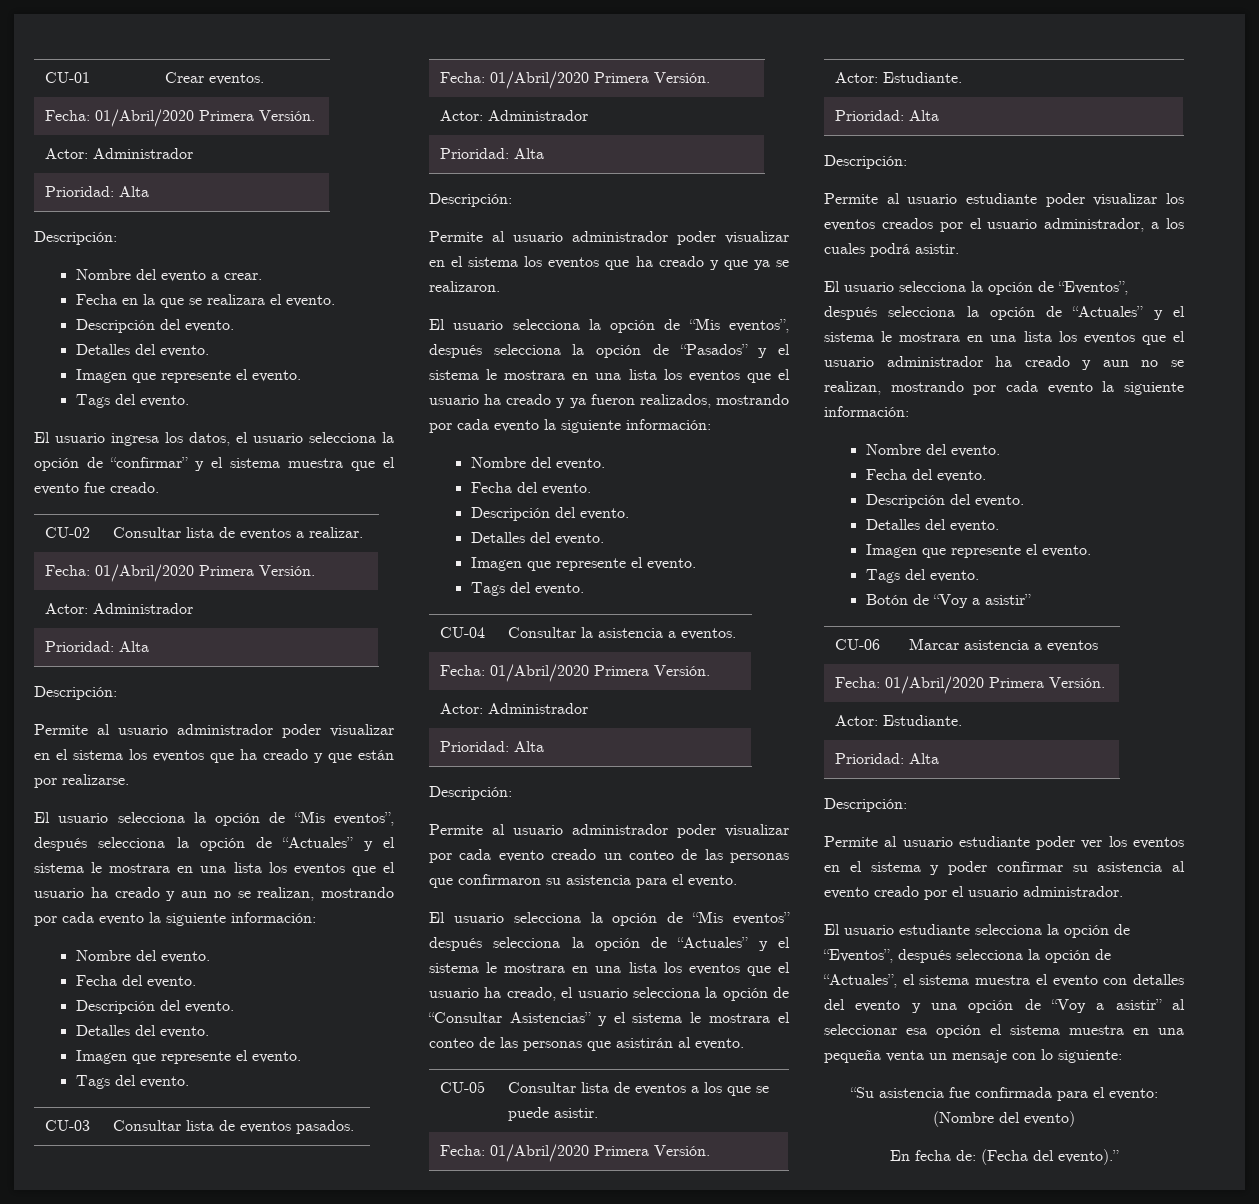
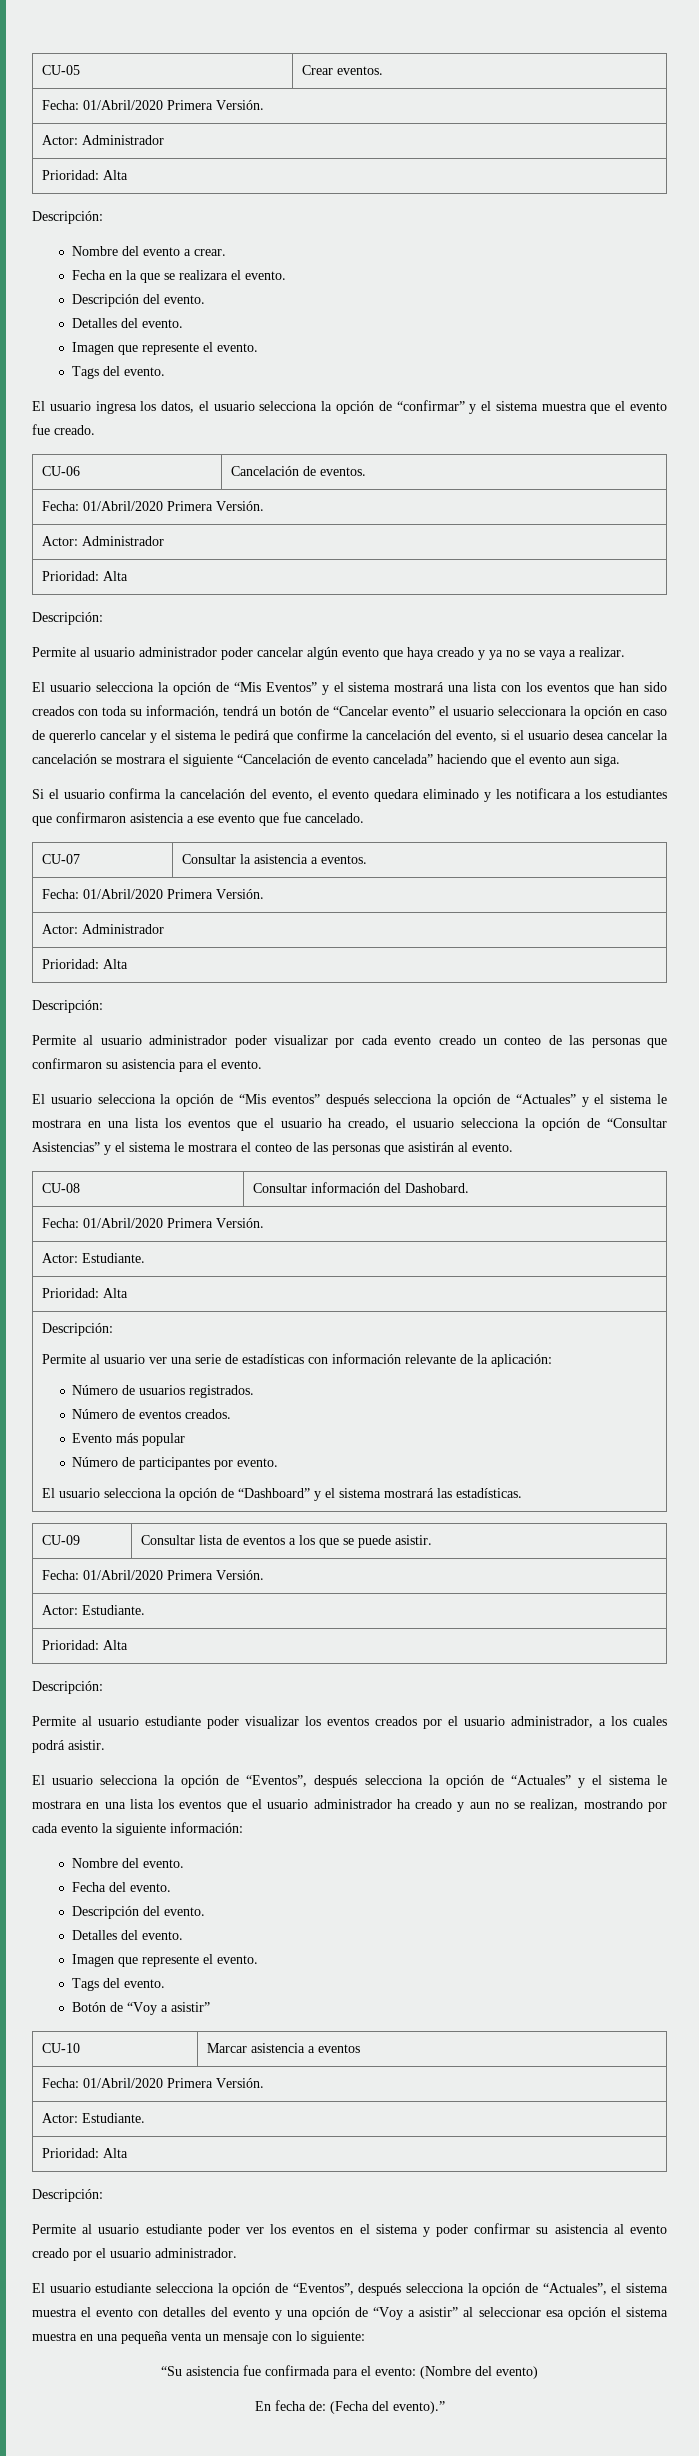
[45,72,91,83] CU-01 -> [42,65,81,75] CU-05
[45,527,91,538] [113,527,364,540] CU-02 | Consultar lista de eventos a realizar. -> [42,466,81,476] [231,466,367,476] CU-06 | Cancelación de eventos.
[330,724,394,737] [34,749,394,763] [34,774,129,788] [34,811,394,826] [34,837,395,851] [34,862,395,876] [34,887,394,901] [34,912,316,926] [75,950,210,963] [75,975,196,988] [75,1000,234,1014] [75,1025,209,1038] [75,1050,301,1064] [75,1075,189,1089] [45,1120,91,1131] [113,1120,355,1134] [440,71,711,89] [440,110,589,121] [440,148,545,159] [429,193,512,207] [429,231,789,245] [429,256,789,270] [429,281,500,292] [429,318,789,333] [429,344,790,358] [429,369,790,383] [429,394,789,408] [429,419,711,433] [470,457,605,470] [470,482,591,495] [470,507,629,521] [470,532,604,545] [470,557,696,571] [470,582,584,596] [440,627,486,638] visualizar en el sistema los eventos que ha creado y que están por realizarse. // El usuario selecciona la opción de “Mis eventos”, después selecciona la opción de “Actuales” y el sistema le mostrara en una lista los eventos que el usuario ha creado y aun no se realizan, mostrando por cada evento la siguiente información: // Nombre del evento. // Fecha del evento. // Descripción del evento. // Detalles del evento. // Imagen que represente el evento. // Tags del evento. // CU-03 | Consultar lista de eventos pasados. // Fecha: 01/Abril/2020 Primera Versión. // Actor: Administrador // Prioridad: Alta // Descripción: // Permite al usuario administrador poder visualizar en el sistema los eventos que ha creado y que ya se realizaron. // El usuario selecciona la opción de “Mis eventos”, después selecciona la opción de “Pasados” y el sistema le mostrara en una lista los eventos que el usuario ha creado y ya fueron realizados, mostrando por cada evento la siguiente información: // Nombre del evento. // Fecha del evento. // Descripción del evento. // Detalles del evento. // Imagen que represente el evento. // Tags del evento. // CU-04 -> [257,647,625,660] [32,682,668,695] [32,705,667,719] [32,729,668,743] [32,754,620,767] [32,788,668,802] [32,812,364,826] [42,854,81,864] cancelar algún evento que haya creado y ya no se vaya a realizar. // El usuario selecciona la opción de “Mis Eventos” y el sistema mostrará una lista con los eventos que han sido creados con toda su información, tendrá un botón de “Cancelar evento” el usuario seleccionara la opción en caso de quererlo cancelar y el sistema le pedirá que confirme la cancelación del evento, si el usuario desea cancelar la cancelación se mostrara el siguiente “Cancelación de evento cancelada” haciendo que el evento aun siga. // Si el usuario confirma la cancelación del evento, el evento quedara eliminado y les notificara a los estudiantes que confirmaron asistencia a ese evento que fue cancelado. // CU-07
[440,1081,486,1093] CU-05 -> [42,1183,81,1193] [253,1182,470,1193] [42,1218,265,1228] [42,1253,146,1263] [42,1288,129,1298] [42,1323,114,1336] [42,1353,553,1367] [72,1385,255,1398] [72,1409,232,1419] [72,1433,186,1446] [72,1457,279,1470] [42,1488,523,1501] [42,1535,81,1545] CU-08 | Consultar información del Dashobard. // Fecha: 01/Abril/2020 Primera Versión. // Actor: Estudiante. // Prioridad: Alta // Descripción: // Permite al usuario ver una serie de estadísticas con información relevante de la aplicación: // Número de usuarios registrados. // Número de eventos creados. // Evento más popular // Número de participantes por evento. // El usuario selecciona la opción de “Dashboard” y el sistema mostrará las estadísticas. // CU-09
[835,639,881,650] CU-06 -> [42,2043,81,2053] CU-10

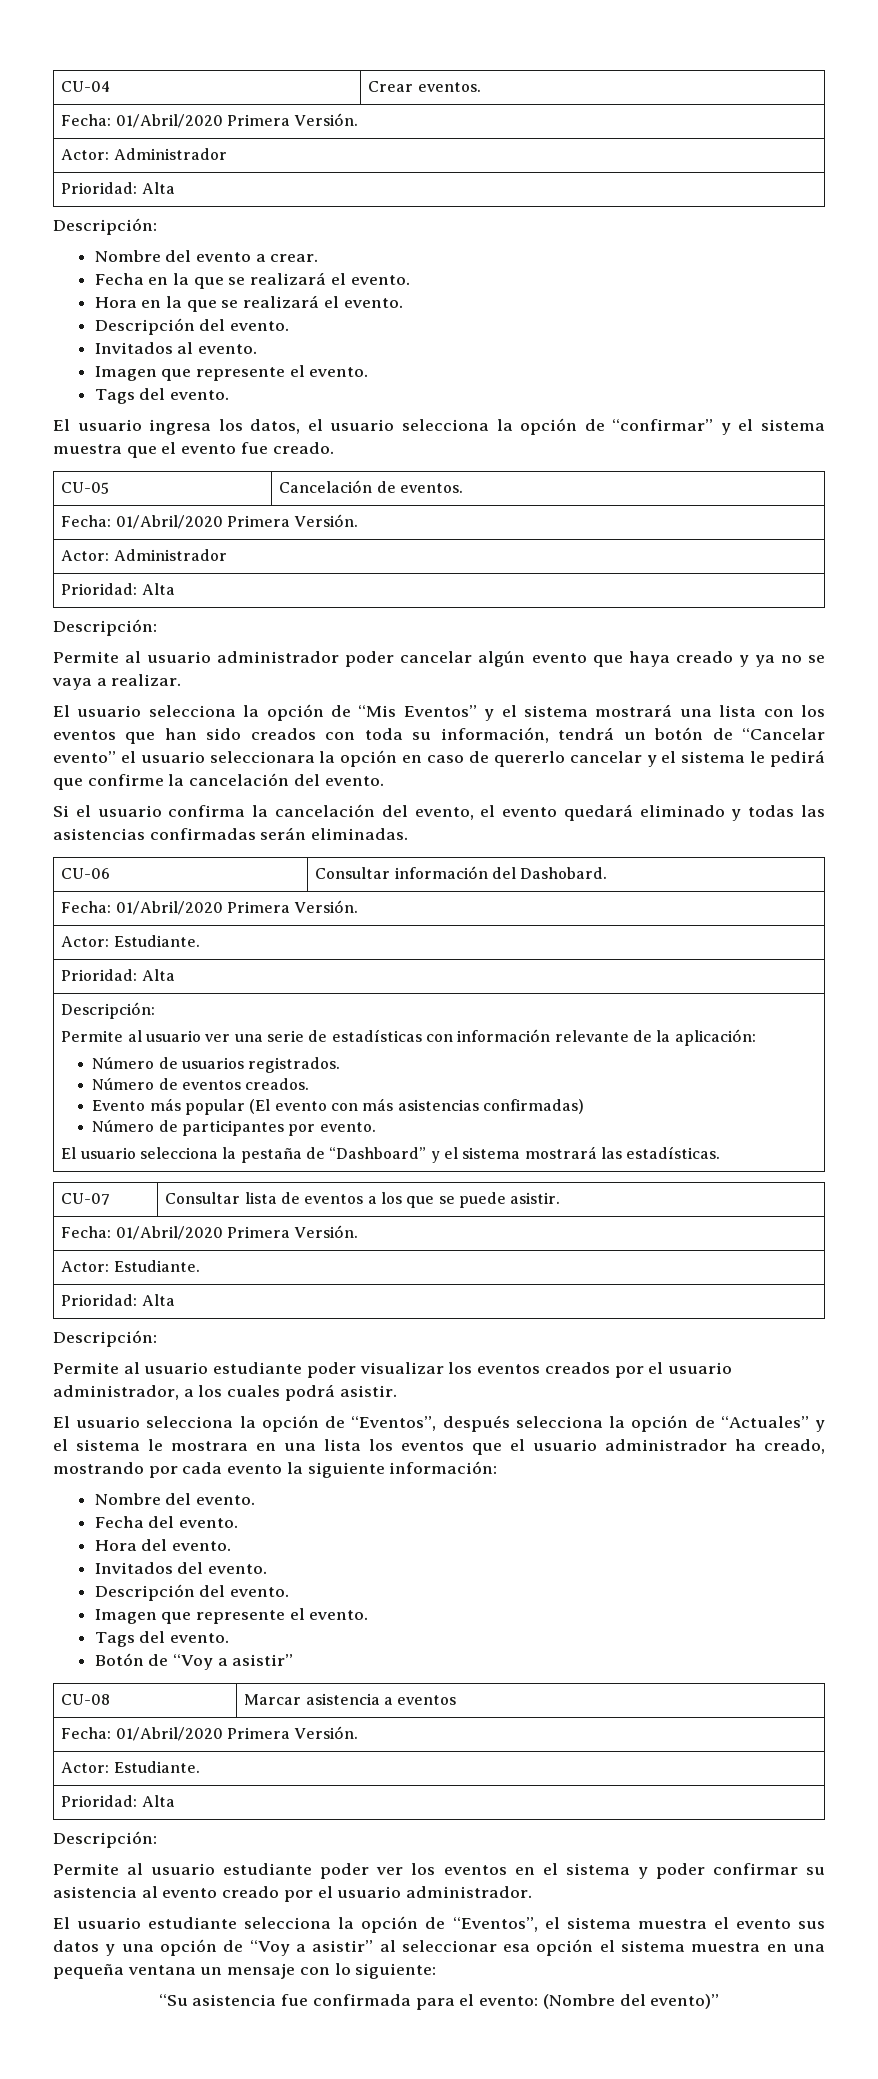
[42,65,81,75] CU-05 -> [61,81,111,92] CU-04
[178,270,228,280] realizara -> [250,272,410,285] [94,295,320,312] realizará el evento. // Hora en la que se realizará
[71,318,138,328] Detalles del -> [94,342,194,354] Invitados al
[42,466,81,476] CU-06 -> [61,482,110,494] CU-05
[456,730,668,742] [32,754,620,767] evento, si el usuario desea cancelar la cancelación se mostrara el siguiente “Cancelación de evento cancelada” haciendo que el evento aun siga. -> [324,776,384,786] evento.
[374,789,420,802] quedara -> [563,804,633,821] quedará
[495,788,668,799] [32,812,364,826] [42,854,81,864] [182,854,368,864] [42,889,265,899] [42,924,165,934] [42,959,129,969] [32,1000,103,1013] [32,1035,667,1048] [32,1058,262,1072] [32,1094,668,1107] [32,1118,667,1131] [32,1142,513,1155] [42,1183,81,1193] les notificara a los estudiantes que confirmaron asistencia a ese evento que fue cancelado. // CU-07 | Consultar la asistencia a eventos. // Fecha: 01/Abril/2020 Primera Versión. // Actor: Administrador // Prioridad: Alta // Descripción: // Permite al usuario administrador poder visualizar por cada evento creado un conteo de las personas que confirmaron su asistencia para el evento. // El usuario selecciona la opción de “Mis eventos” después selecciona la opción de “Actuales” y el sistema le mostrara en una lista los eventos que el usuario ha creado, el usuario selecciona la opción de “Consultar Asistencias” y el sistema le mostrara el conteo de las personas que asistirán al evento. // CU-08 -> [748,805,826,817] [53,827,409,840] [61,868,111,879] todas las asistencias confirmadas serán eliminadas. // CU-06
(186, 1439) none -> [249,1098,584,1114] (El evento con más asistencias confirmadas)
[179,1488,218,1501] opción -> [240,1148,302,1163] pestaña
[42,1535,81,1545] CU-09 -> [61,1193,111,1205] CU-07
[415,1799,579,1812] creado y aun no se realizan, -> [764,1439,825,1454] creado,
[71,1906,205,1919] [71,1930,117,1940] Descripción del evento. // Detalles -> [94,1539,232,1551] [94,1562,268,1574] [94,1584,195,1601] Hora del evento. // Invitados del evento. // Descripción
[42,2043,81,2053] CU-10 -> [61,1694,111,1705] CU-08
[358,2283,607,2296] después selecciona la opción de “Actuales”, -> (538, 1924) none
[138,2307,270,2317] con detalles del evento -> [798,1921,826,1929] [53,1940,99,1952] sus datos
[171,2332,202,2341] venta -> [127,1965,196,1975] ventana
[496,2366,538,2379] [254,2400,445,2414] evento) // En fecha de: (Fecha del evento).” -> [650,1994,720,2009] evento)”

